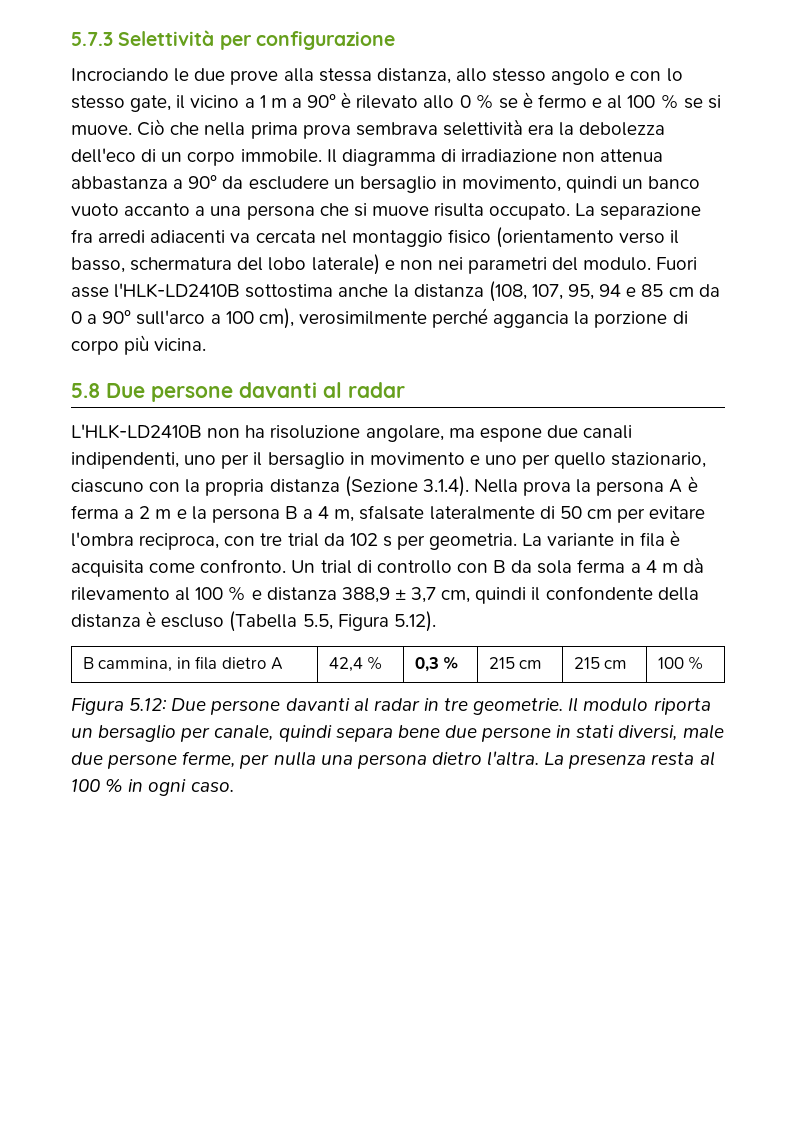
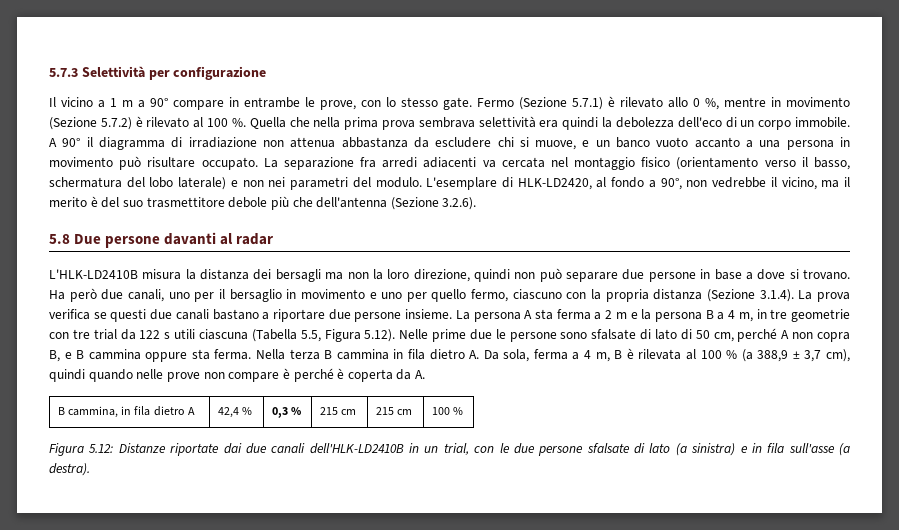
[71,68,683,85] [71,95,186,112] Incrociando le due prove alla stessa distanza, allo stesso angolo e con lo stesso gate, il -> [49,97,56,107] Il
[341,92,721,109] [71,119,166,136] è rilevato allo 0 % se è fermo e al 100 % se si muove. Ciò -> [173,96,850,110] [49,116,286,130] compare in entrambe le prove, con lo stesso gate. Fermo (Sezione 5.7.1) è rilevato allo 0 %, mentre in movimento (Sezione 5.7.2) è rilevato al 100 %. Quella
(555, 129) none -> [562,117,599,130] quindi
[326,149,337,163] Il -> [49,137,93,147] A 90° il
[173,175,618,193] a 90° da escludere un bersaglio in movimento, quindi -> [413,137,590,150] da escludere chi si muove, e
[319,203,485,217] che si muove risulta -> [840,137,851,147] [49,156,196,170] in movimento può risultare
[656,257,698,270] [71,281,720,302] [71,308,688,329] [71,335,207,355] Fuori asse l'HLK-LD2410B sottostima anche la distanza (108, 107, 95, 94 e 85 cm da 0 a 90° sull'arco a 100 cm), verosimilmente perché aggancia la porzione di corpo più vicina. -> [426,177,851,190] [49,196,477,210] L'esemplare di HLK-LD2420, al fondo a 90°, non vedrebbe il vicino, ma il merito è del suo trasmettitore debole più che dell'antenna (Sezione 3.2.6).
[207,425,633,442] [71,452,179,469] non ha risoluzione angolare, ma espone due canali indipendenti, -> [142,268,851,282] [49,288,164,302] misura la distanza dei bersagli ma non la loro direzione, quindi non può separare due persone in base a dove si trovano. Ha però due canali,
[611,452,707,468] stazionario, -> [471,289,509,302] fermo,
[473,479,592,496] Nella prova la -> [798,290,851,302] [49,309,470,322] La prova verifica se questi due canali bastano a riportare due persone insieme. La
[687,476,698,492] è -> [535,309,553,320] sta
[359,505,706,523] [71,530,680,550] [71,557,704,577] [71,586,699,604] [71,611,436,632] sfalsate lateralmente di 50 cm per evitare l'ombra reciproca, con tre trial da 102 s per geometria. La variante in fila è acquisita come confronto. Un trial di controllo con B da sola ferma a 4 m dà rilevamento al 100 % e distanza 388,9 ± 3,7 cm, quindi il confondente della distanza è escluso (Tabella 5.5, Figura 5.12). -> [756,309,850,322] [49,328,850,342] [49,348,851,362] [49,368,426,382] in tre geometrie con tre trial da 122 s utili ciascuna (Tabella 5.5, Figura 5.12). Nelle prime due le persone sono sfalsate di lato di 50 cm, perché A non copra B, e B cammina oppure sta ferma. Nella terza B cammina in fila dietro A. Da sola, ferma a 4 m, B è rilevata al 100 % (a 388,9 ± 3,7 cm), quindi quando nelle prove non compare è perché è coperta da A.
[171,697,711,715] [71,724,724,742] [71,751,715,769] [71,778,234,796] Due persone davanti al radar in tre geometrie. Il modulo riporta un bersaglio per canale, quindi separa bene due persone in stati diversi, male due persone ferme, per nulla una persona dietro l'altra. La presenza resta al 100 % in ogni caso. -> [118,443,850,456] [49,463,90,476] Distanze riportate dai due canali dell'HLK-LD2410B in un trial, con le due persone sfalsate di lato (a sinistra) e in fila sull'asse (a destra).

